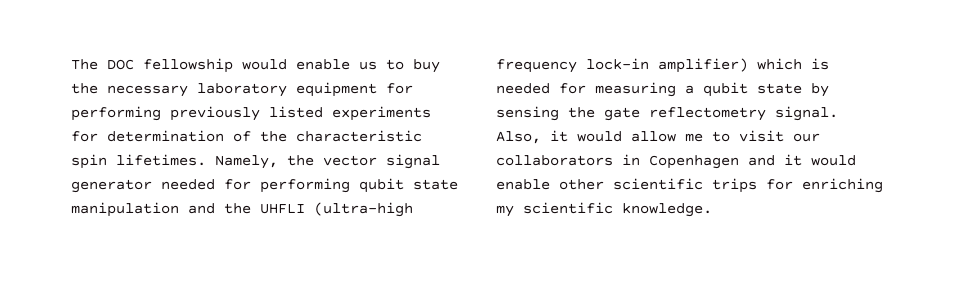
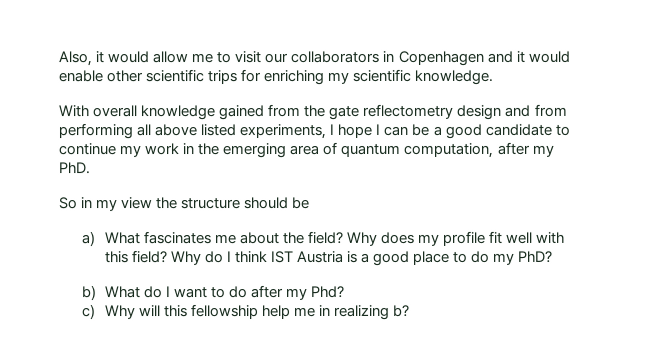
[71,58,440,73] [71,82,413,97] [71,106,431,121] [71,130,422,142] [71,154,440,169] [71,178,458,193] [71,202,413,217] [496,58,829,73] [496,82,829,97] [496,106,838,121] The DOC fellowship would enable us to buy the necessary laboratory equipment for performing previously listed experiments for determination of the characteristic spin lifetimes. Namely, the vector signal generator needed for performing qubit state manipulation and the UHFLI (ultra-high frequency lock-in amplifier) which is needed for measuring a qubit state by sensing the gate reflectometry signal. -> (58, 59) none
(712, 210) none -> [58,103,567,121] [58,123,570,140] [58,141,554,159] [58,162,90,175] [59,197,311,212] [81,230,566,247] [104,250,554,266] [81,285,345,301] [81,304,410,320] // With overall knowledge gained from the gate reflectometry design and from performing all above listed experiments, I hope I can be a good candidate to continue my work in the emerging area of quantum computation, after my PhD. // So in my view the structure should be // a) What fascinates me about the field? Why does my profile fit well with this field? Why do I think IST Austria is a good place to do my PhD? // b) What do I want to do after my Phd? // c) Why will this fellowship help me in realizing b?

